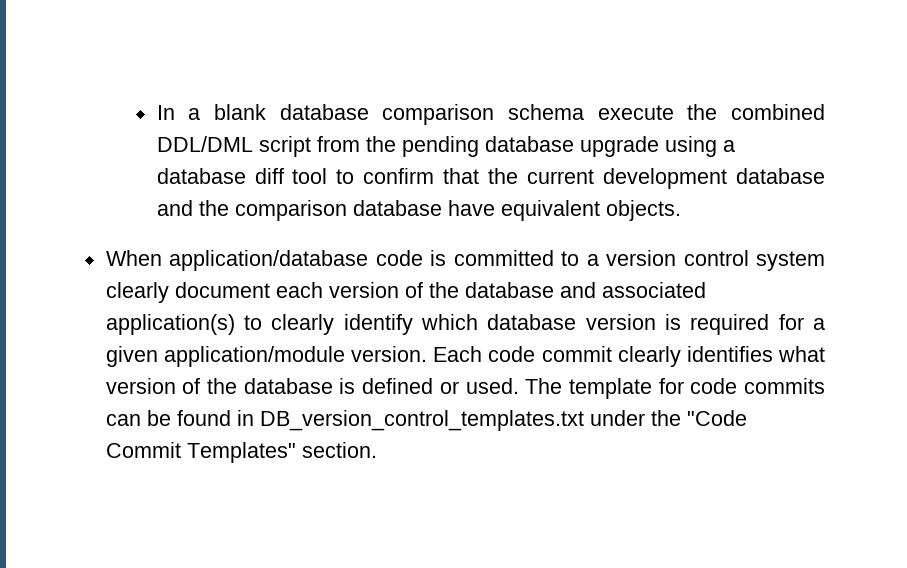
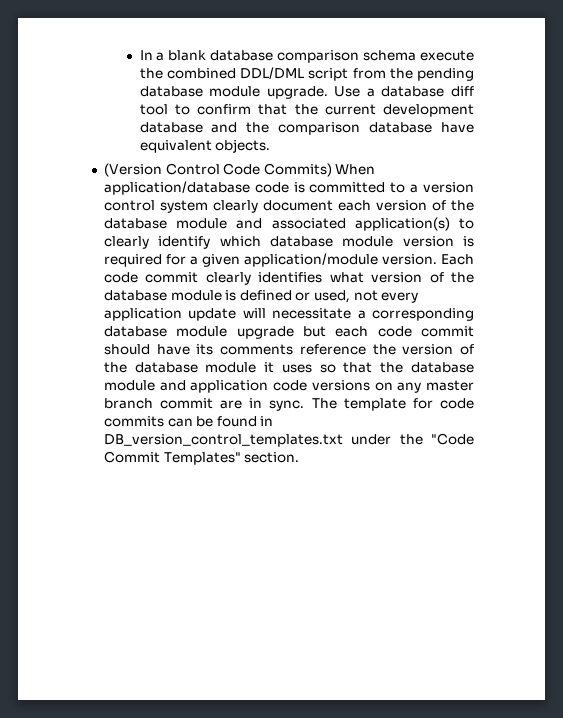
[579,136,717,157] upgrade using -> [209,86,361,99] module upgrade. Use
(681, 210) none -> [103,163,332,177] (Version Control Code Commits)
(554, 290) none -> [176,218,228,229] module
(577, 322) none -> [342,236,394,247] module
(333, 386) none -> [170,290,222,301] module
[465,378,519,394] used. -> [314,290,419,303] [103,308,474,321] [103,326,474,339] [103,344,474,355] [103,362,474,373] [103,380,474,393] [103,398,305,411] used, not every application update will necessitate a corresponding database module upgrade but each code commit should have its comments reference the version of the database module it uses so that the database module and application code versions on any master branch commit are in sync.

